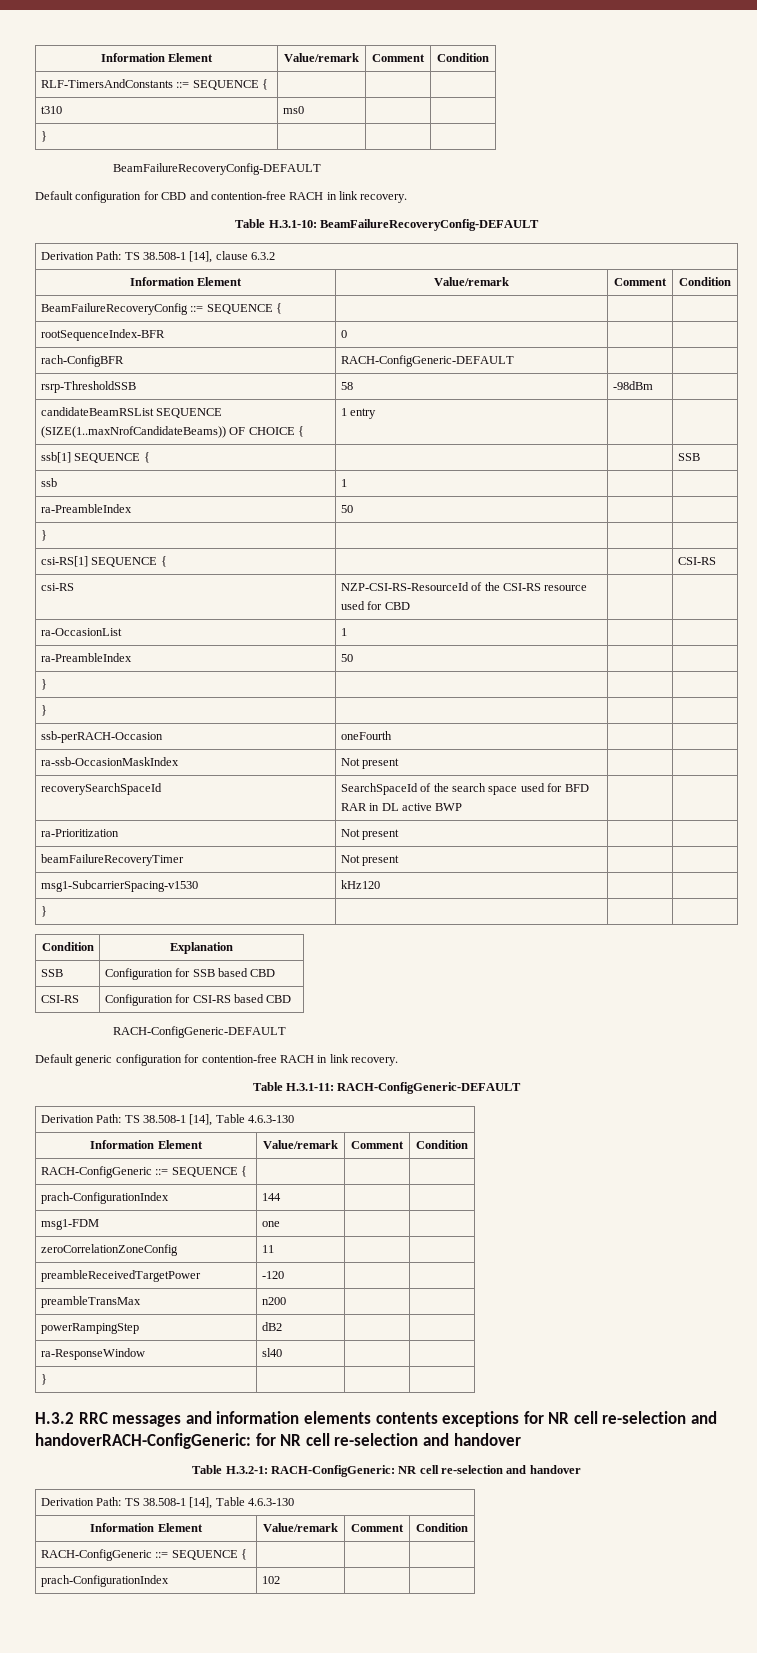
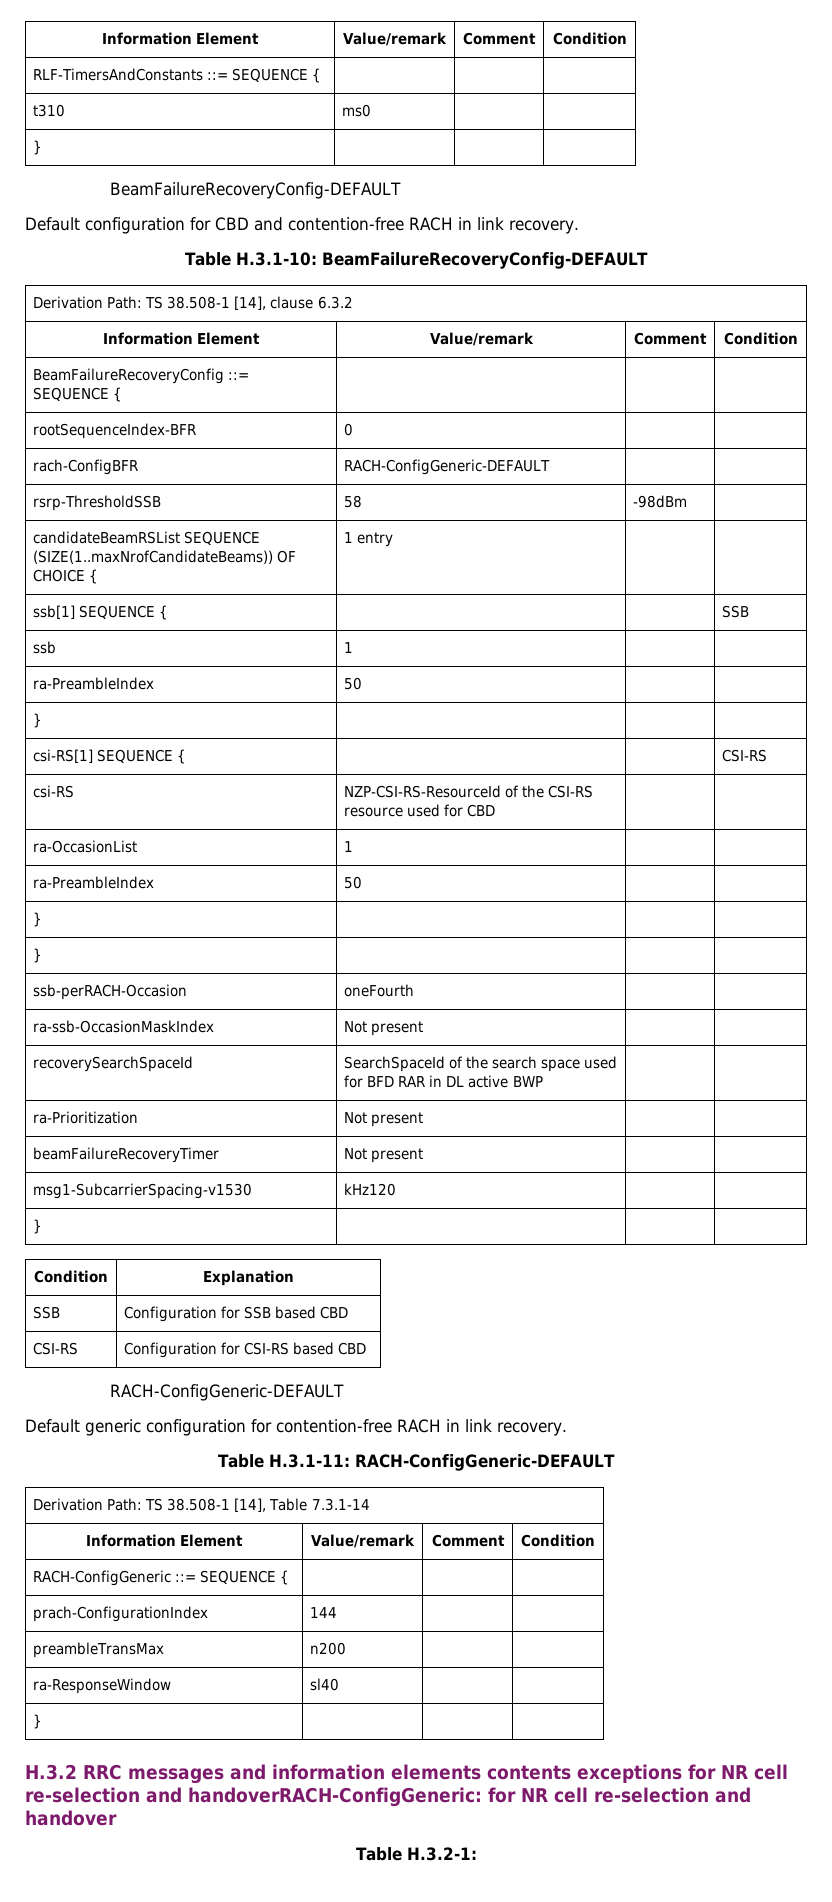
[248,1115,295,1123] 4.6.3-130 -> [311,1498,370,1511] 7.3.1-14
[40,1219,99,1230] [261,1221,280,1227] [40,1244,178,1256] [261,1245,274,1253] [40,1270,201,1282] [261,1271,284,1279] // msg1-FDM | one | | // zeroCorrelationZoneConfig | 11 | | // preambleReceivedTargetPower | -120 | | -> (338, 1612) none
[40,1323,139,1334] [261,1322,282,1331] // powerRampingStep | dB2 | | -> (347, 1648) none
[270,1465,581,1477] [40,1497,295,1509] [90,1523,203,1532] [263,1523,338,1532] [351,1524,404,1532] [416,1523,468,1532] [40,1549,248,1561] [40,1575,169,1587] [261,1576,280,1584] RACH-ConfigGeneric: NR cell re-selection and handover // Derivation Path: TS 38.508-1 [14], Table 4.6.3-130 // Information Element | Value/remark | Comment | Condition // RACH-ConfigGeneric ::= SEQUENCE { | | | // prach-ConfigurationIndex | 102 | | -> (477, 1854) none

